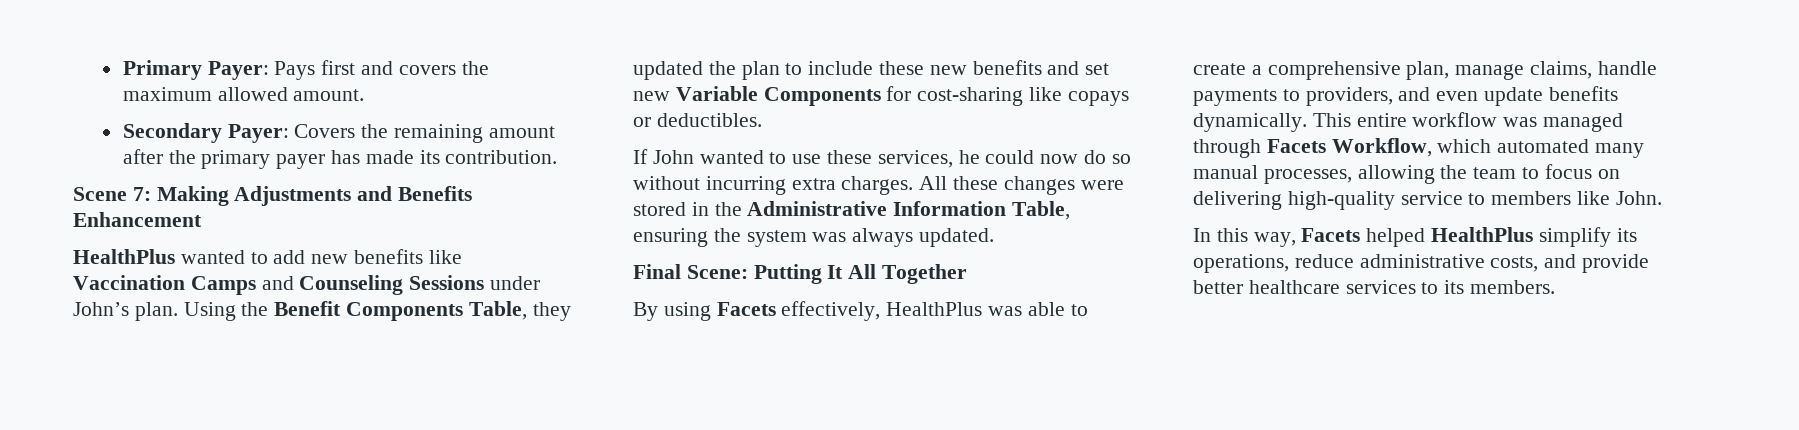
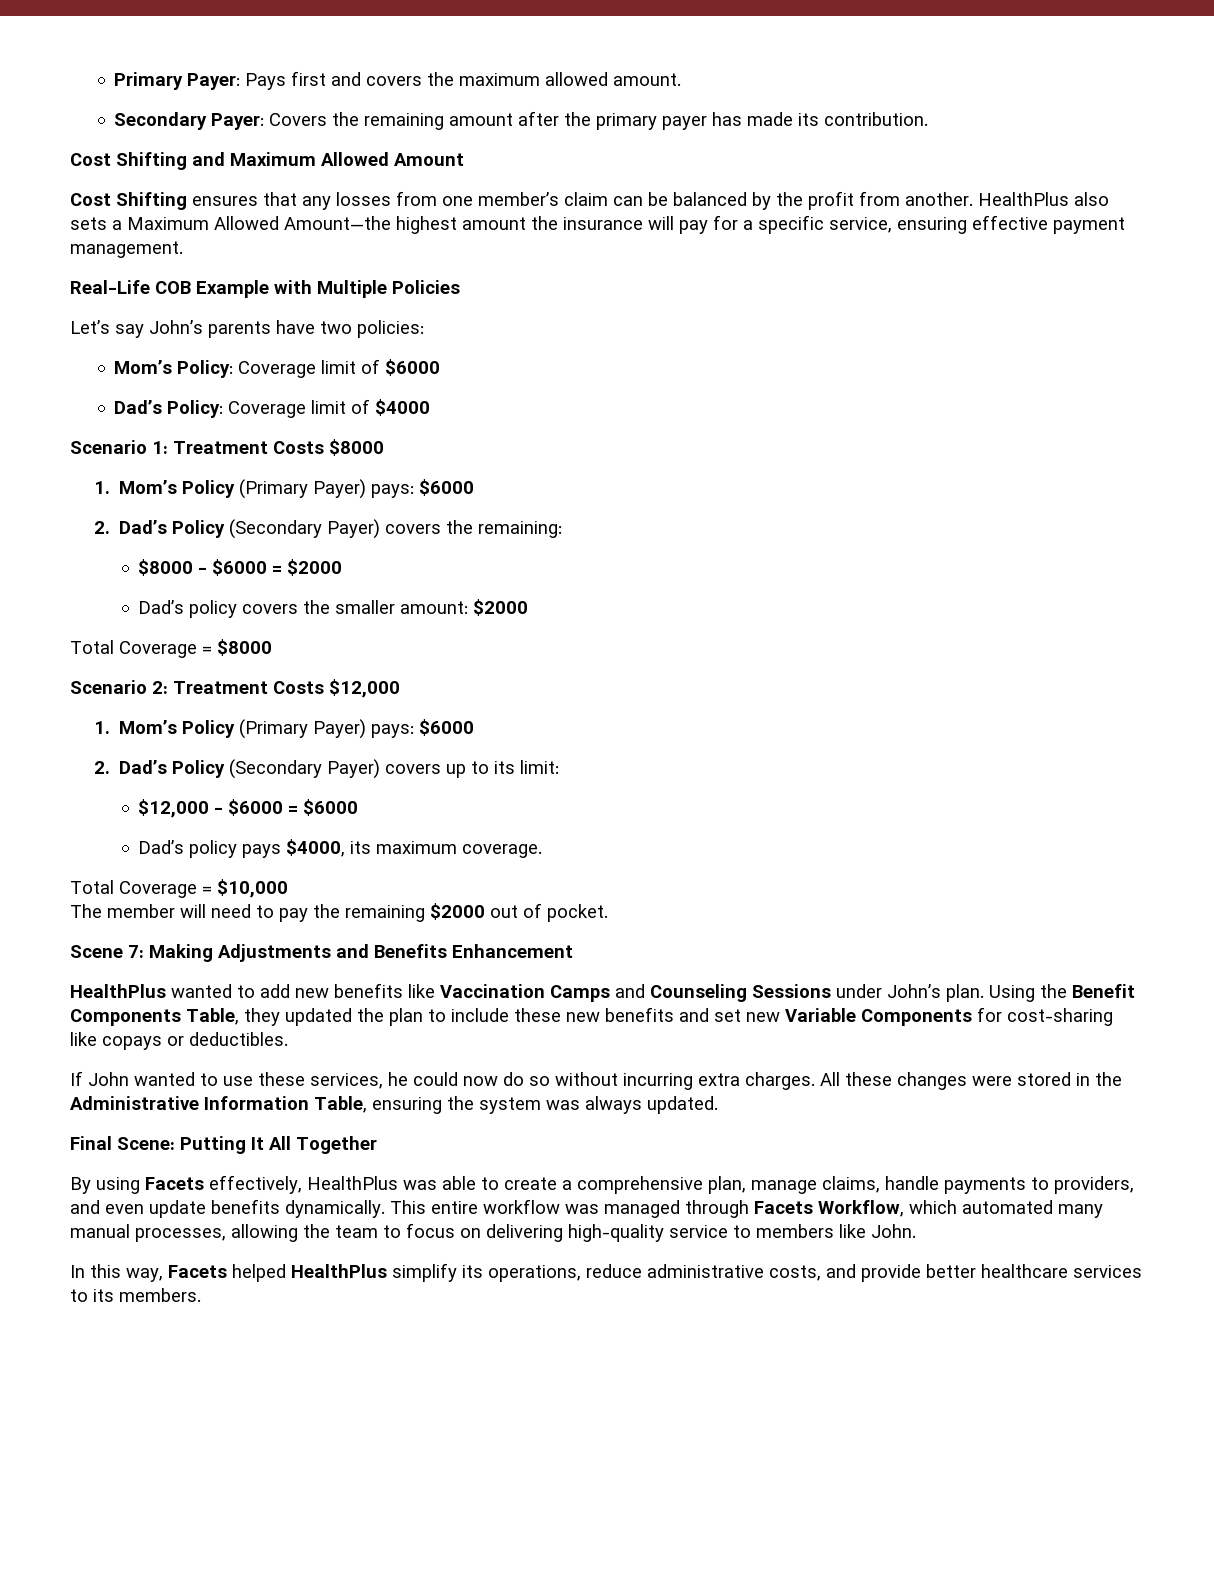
(558, 157) none -> [70,152,464,170] [70,191,1109,210] [70,215,1125,234] [70,241,183,258] [70,280,460,298] [70,320,424,338] [114,359,441,378] [114,399,431,418] [70,439,384,456] [93,479,475,499] [93,519,563,539] [138,559,343,576] [138,599,529,618] [70,639,272,658] [70,679,400,698] [93,719,475,739] [93,759,560,779] [138,799,359,818] [138,839,543,858] [70,879,288,898] [70,903,608,922] // Cost Shifting and Maximum Allowed Amount // Cost Shifting ensures that any losses from one member’s claim can be balanced by the profit from another. HealthPlus also sets a Maximum Allowed Amount—the highest amount the insurance will pay for a specific service, ensuring effective payment management. // Real-Life COB Example with Multiple Policies // Let’s say John’s parents have two policies: // Mom’s Policy: Coverage limit of $6000 // Dad’s Policy: Coverage limit of $4000 // Scenario 1: Treatment Costs $8000 // 1. Mom’s Policy (Primary Payer) pays: $6000 // 2. Dad’s Policy (Secondary Payer) covers the remaining: // $8000 - $6000 = $2000 // Dad’s policy covers the smaller amount: $2000 // Total Coverage = $8000 // Scenario 2: Treatment Costs $12,000 // 1. Mom’s Policy (Primary Payer) pays: $6000 // 2. Dad’s Policy (Secondary Payer) covers up to its limit: // $12,000 - $6000 = $6000 // Dad’s policy pays $4000, its maximum coverage. // Total Coverage = $10,000 // The member will need to pay the remaining $2000 out of pocket.

